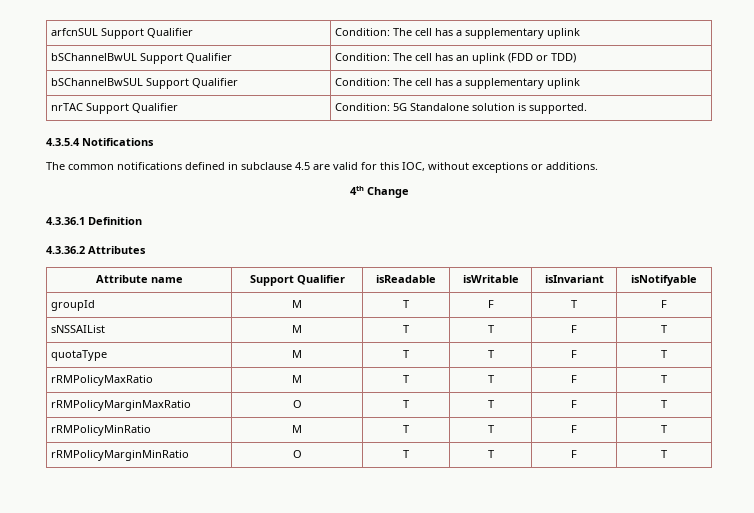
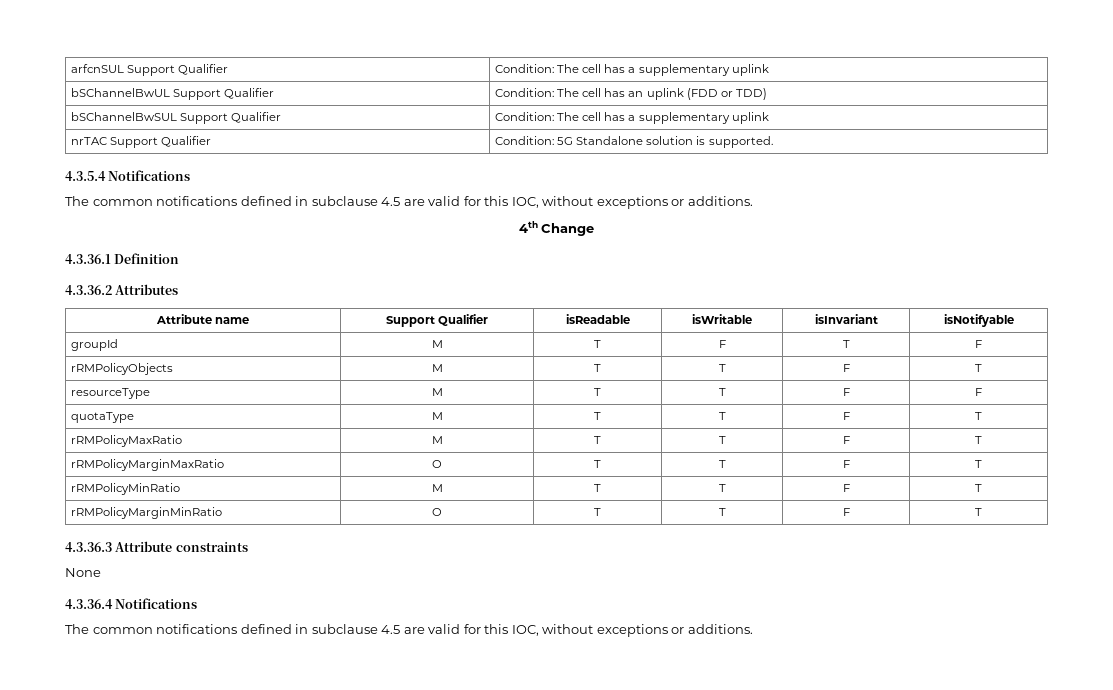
[50,325,105,333] [292,325,302,333] [403,325,409,333] [487,325,494,333] [571,325,577,333] [661,325,667,333] sNSSAIList | M | T | T | F | T -> [70,363,173,375] [431,364,443,372] [594,364,601,372] [718,364,726,372] [842,364,850,372] [975,364,982,372] [70,388,150,399] [431,388,443,396] [594,388,601,396] [718,388,726,396] [842,388,850,396] [975,388,982,396] rRMPolicyObjects | M | T | T | F | T // resourceType | M | T | T | F | F
(667, 454) none -> [65,541,248,552] [65,568,101,577] [65,598,198,609] [65,624,753,637] // 4.3.36.3 Attribute constraints // None // 4.3.36.4 Notifications // The common notifications defined in subclause 4.5 are valid for this IOC, without exceptions or additions.

